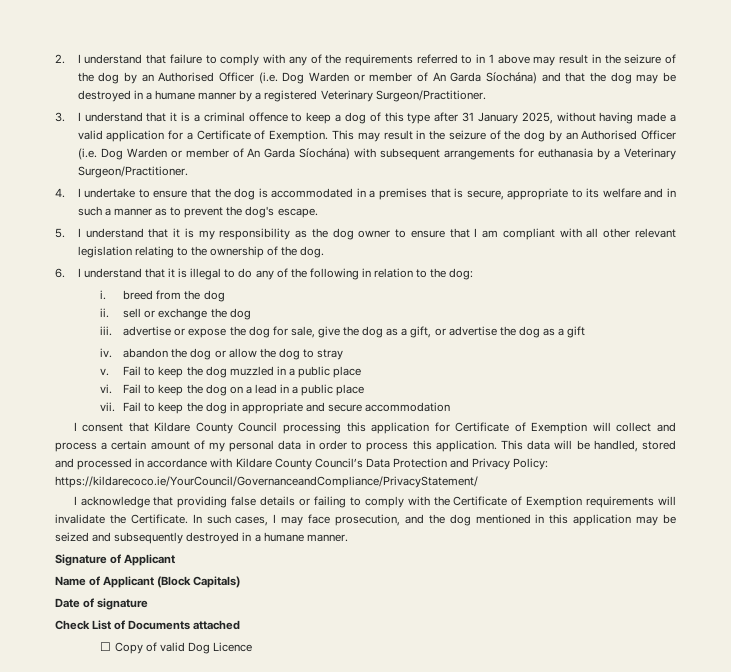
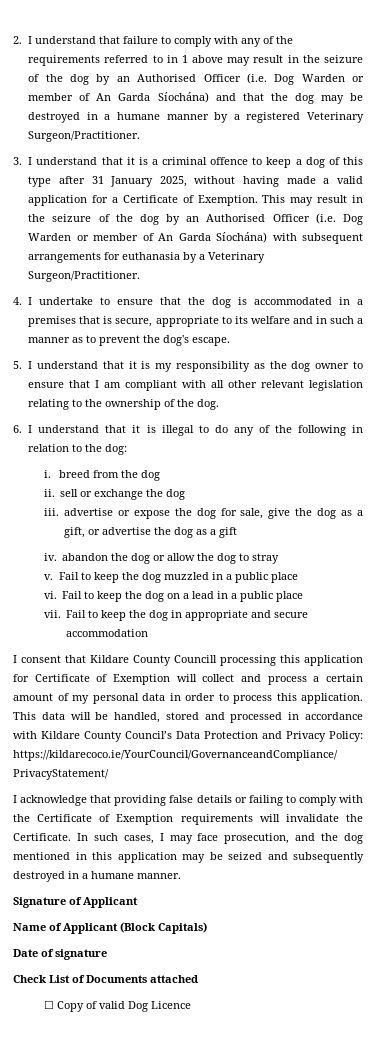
[238,422,278,432] Council -> [174,655,217,663] Councill

